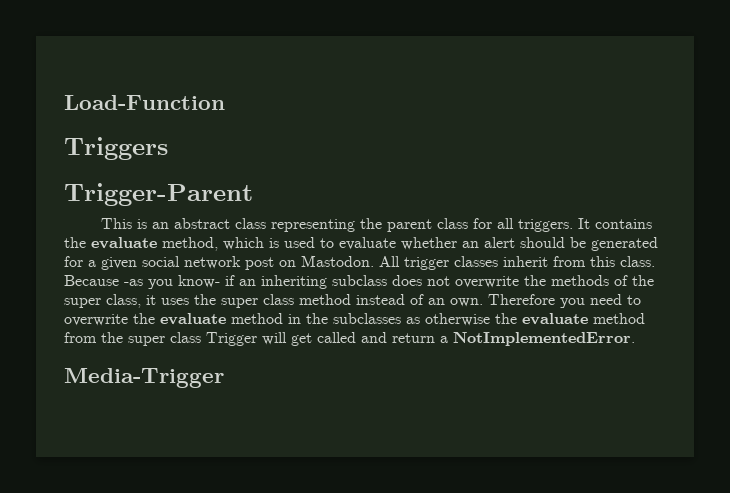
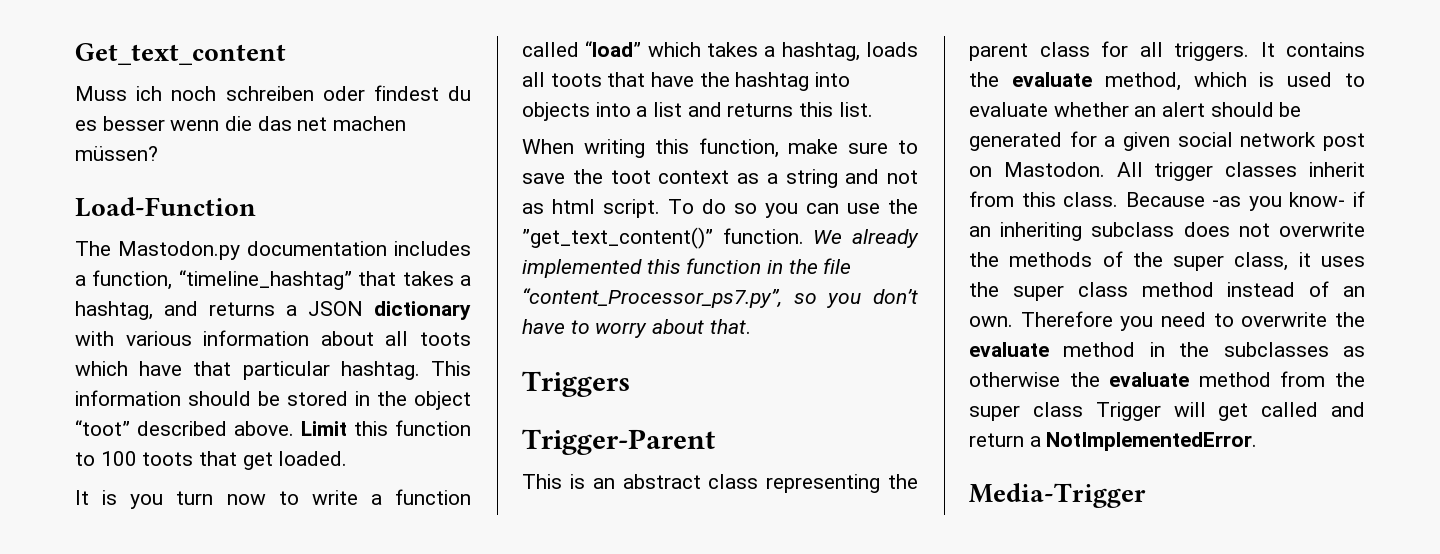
[64,95,225,110] Load-Function -> [75,43,286,65] [75,85,471,101] [75,116,407,131] [75,146,158,161] [75,197,256,217] [75,241,471,260] [75,270,471,290] [75,301,471,320] [75,330,471,346] [75,361,471,380] [75,390,471,410] [75,420,471,436] [75,451,348,470] [75,489,471,509] [522,41,918,61] [522,72,851,91] [522,102,873,121] [522,138,918,158] [522,169,918,188] [522,199,918,218] [522,227,919,249] [522,258,852,278] [522,288,918,308] [522,319,751,338] Get_text_content // Muss ich noch schreiben oder findest du es besser wenn die das net machen müssen? // Load-Function // The Mastodon.py documentation includes a function, “timeline_hashtag” that takes a hashtag, and returns a JSON dictionary with various information about all toots which have that particular hashtag. This information should be stored in the object “toot” described above. Limit this function to 100 toots that get loaded. // It is you turn now to write a function called “load” which takes a hashtag, loads all toots that have the hashtag into objects into a list and returns this list. // When writing this function, make sure to save the toot context as a string and not as html script. To do so you can use the ”get_text_content()” function. We already implemented this function in the file “content_Processor_ps7.py”, so you don’t have to worry about that.

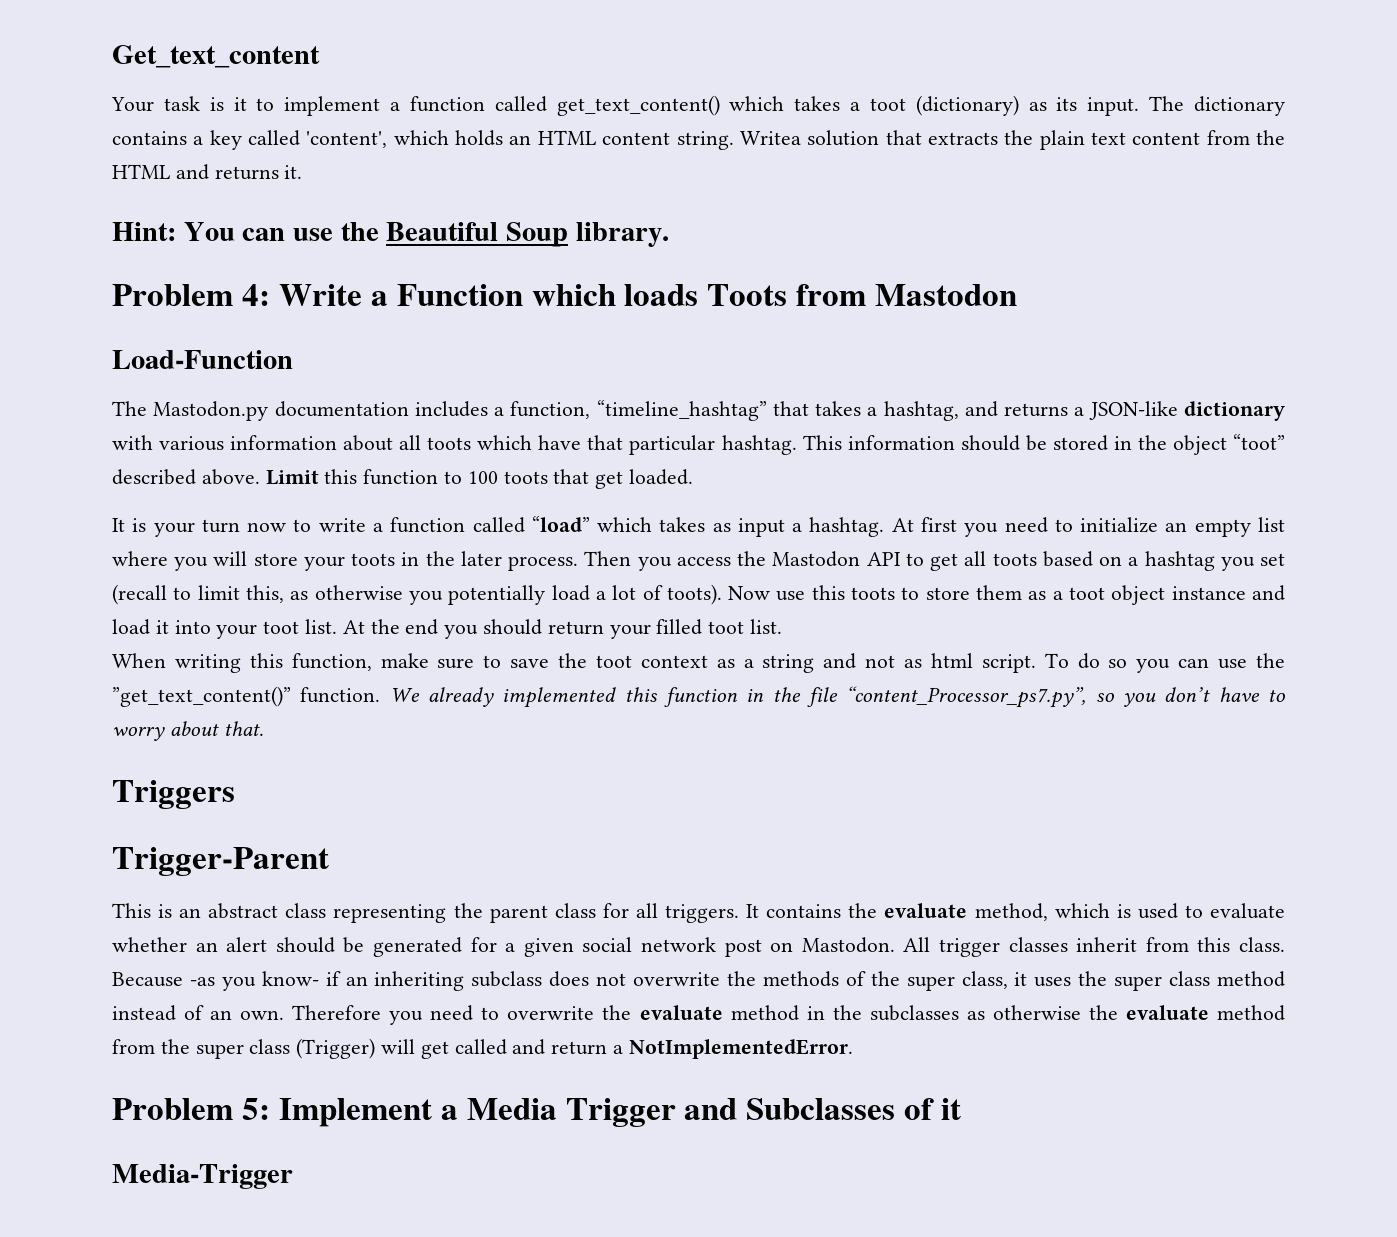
[75,85,471,101] [75,116,407,131] [75,146,158,161] Muss ich noch schreiben oder findest du es besser wenn die das net machen müssen? -> [111,95,1286,116] [112,130,1285,150] [112,164,303,180] [112,222,669,247] [112,284,1018,306] Your task is it to implement a function called get_text_content() which takes a toot (dictionary) as its input. The dictionary contains a key called 'content', which holds an HTML content string. Writea solution that extracts the plain text content from the HTML and returns it. // Hint: You can use the Beautiful Soup library. // Problem 4: Write a Function which loads Toots from Mastodon
[308,301,363,316] JSON -> [1088,401,1178,420] JSON-like
[130,494,164,509] you -> [153,522,195,537] your
[764,42,918,61] [522,72,851,91] [522,102,834,121] a hashtag, loads all toots that have the hashtag into objects into a list and returns this -> [712,517,1285,537] [112,551,1286,571] [112,584,1286,605] [112,619,745,639] as input a hashtag. At first you need to initialize an empty list where you will store your toots in the later process. Then you access the Mastodon API to get all toots based on a hashtag you set (recall to limit this, as otherwise you potentially load a lot of toots). Now use this toots to store them as a toot object instance and load it into your toot list. At the end you should return your filled toot
[1095,402,1161,421] Trigger -> [296,1038,376,1059] (Trigger)
(1258, 441) none -> [112,1098,962,1127] // Problem 5: Implement a Media Trigger and Subclasses of it

